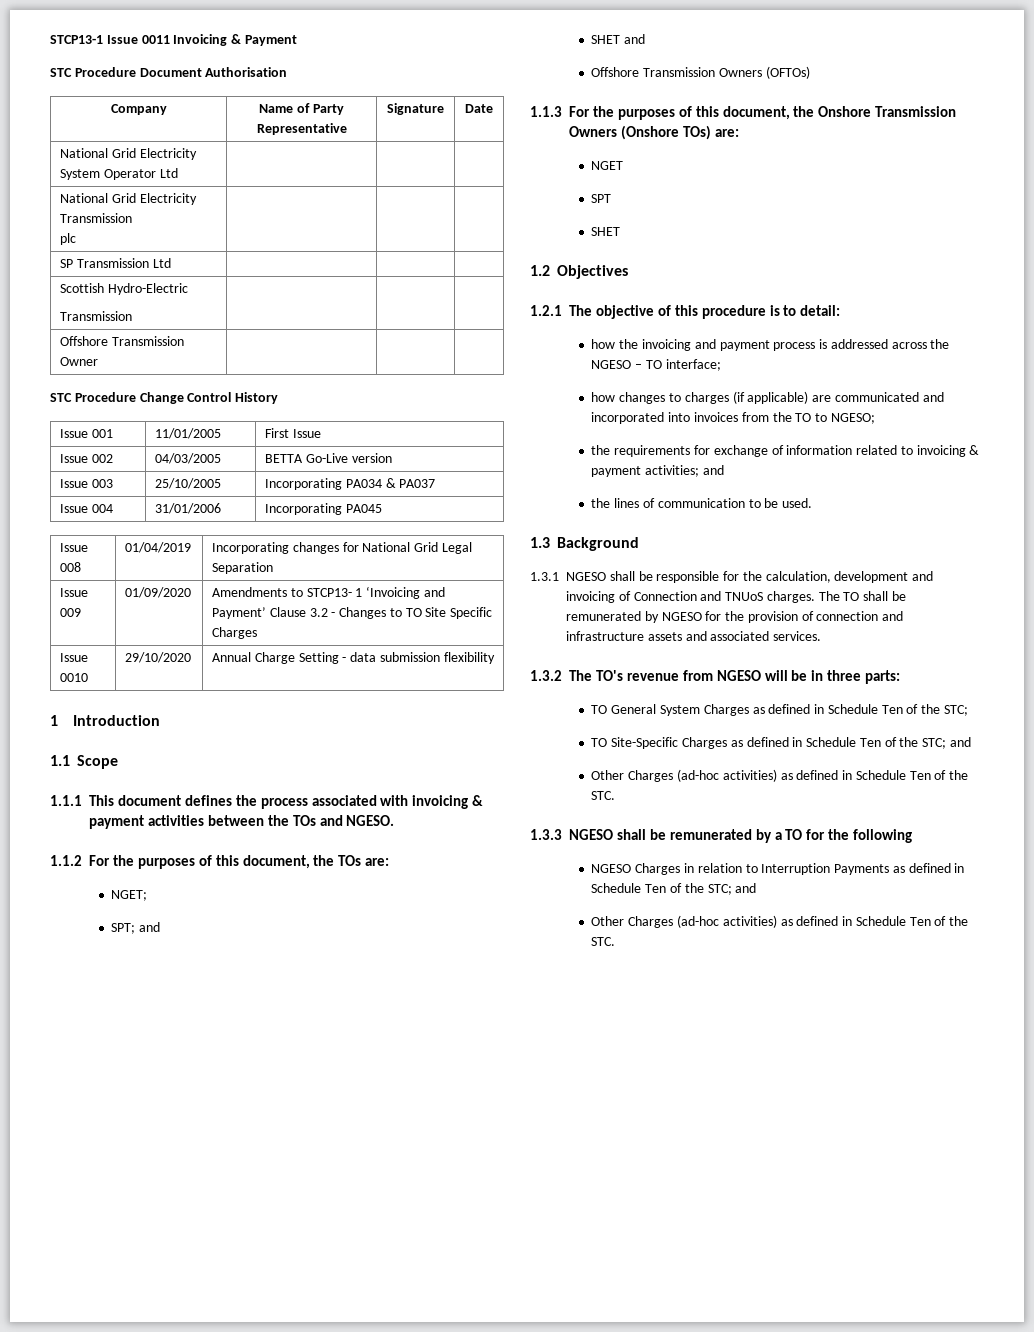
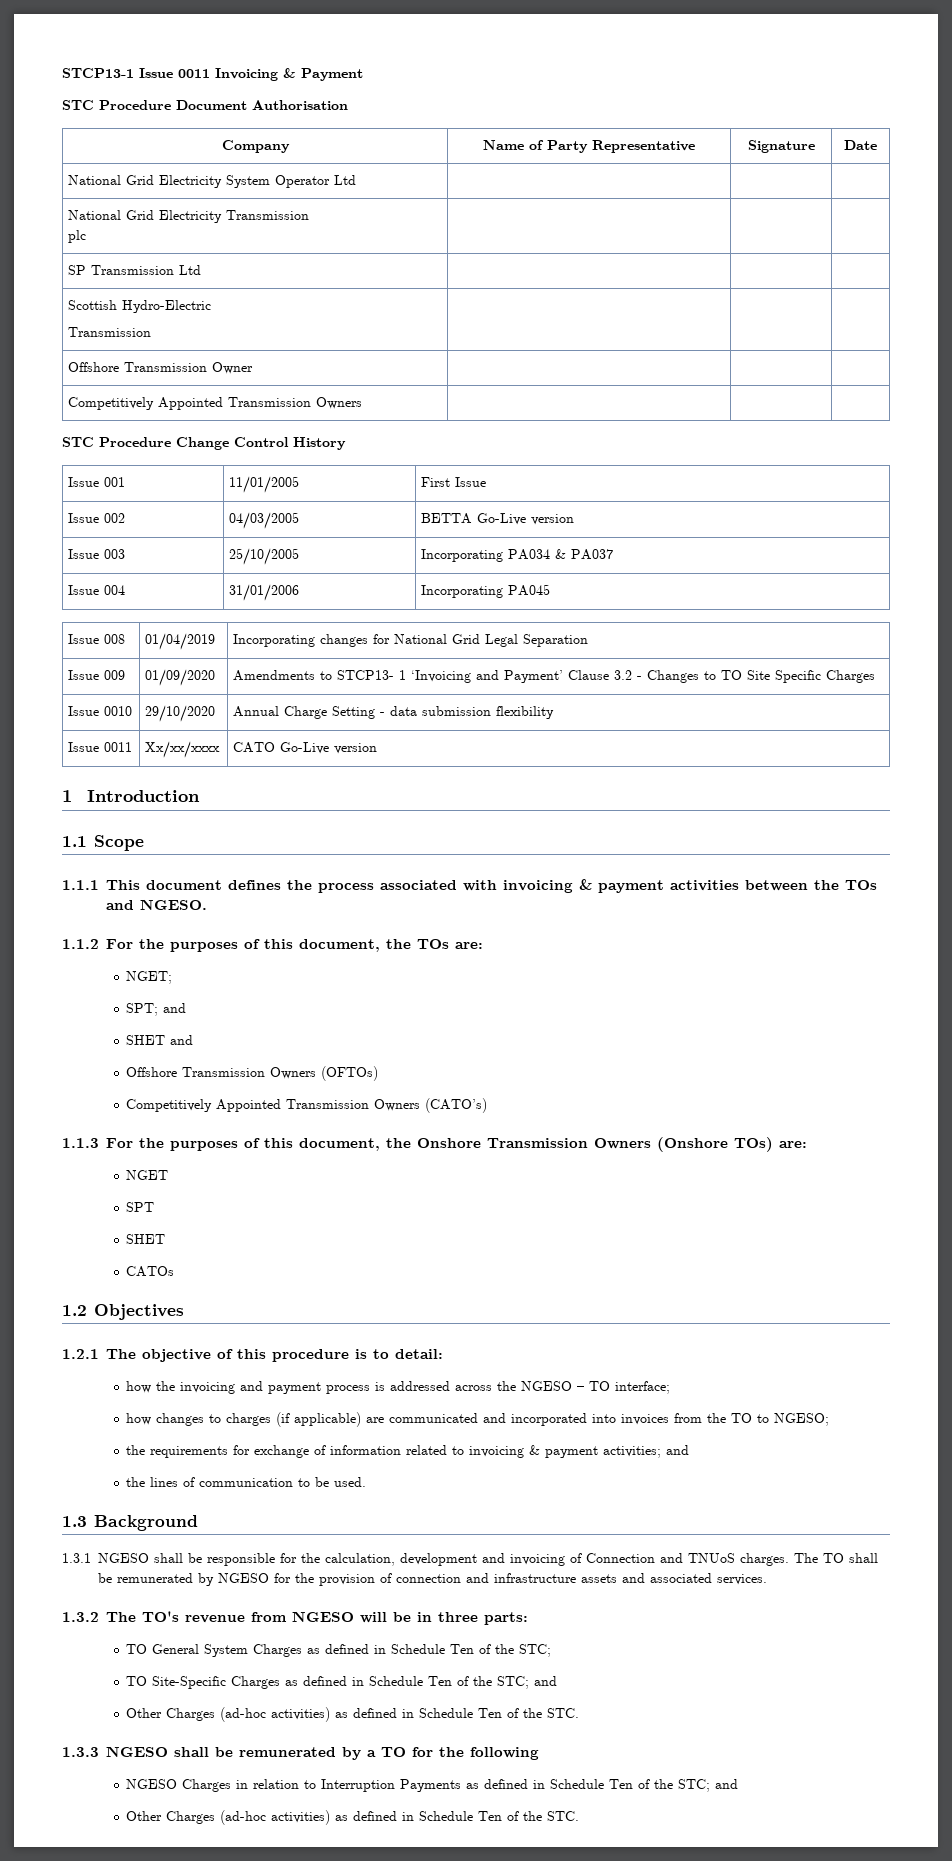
(98, 361) none -> [67,397,362,410] // Competitively Appointed Transmission Owners | | |
(495, 658) none -> [67,742,132,752] [144,741,220,758] [232,742,377,754] // Issue 0011 | Xx/xx/xxxx | CATO Go-Live version
(810, 72) none -> [126,1098,488,1113] // Competitively Appointed Transmission Owners (CATO’s)
(621, 231) none -> [126,1266,175,1277] // CATOs

